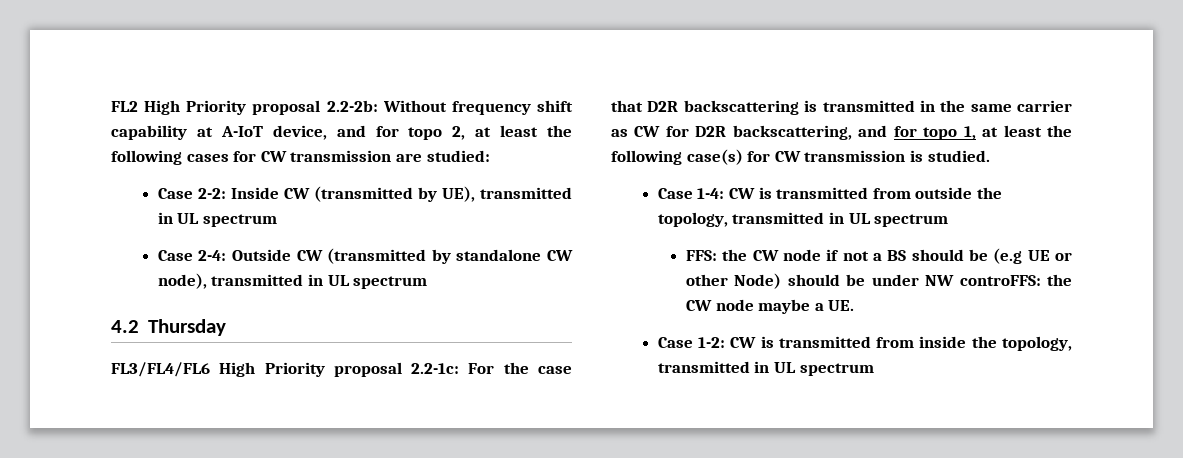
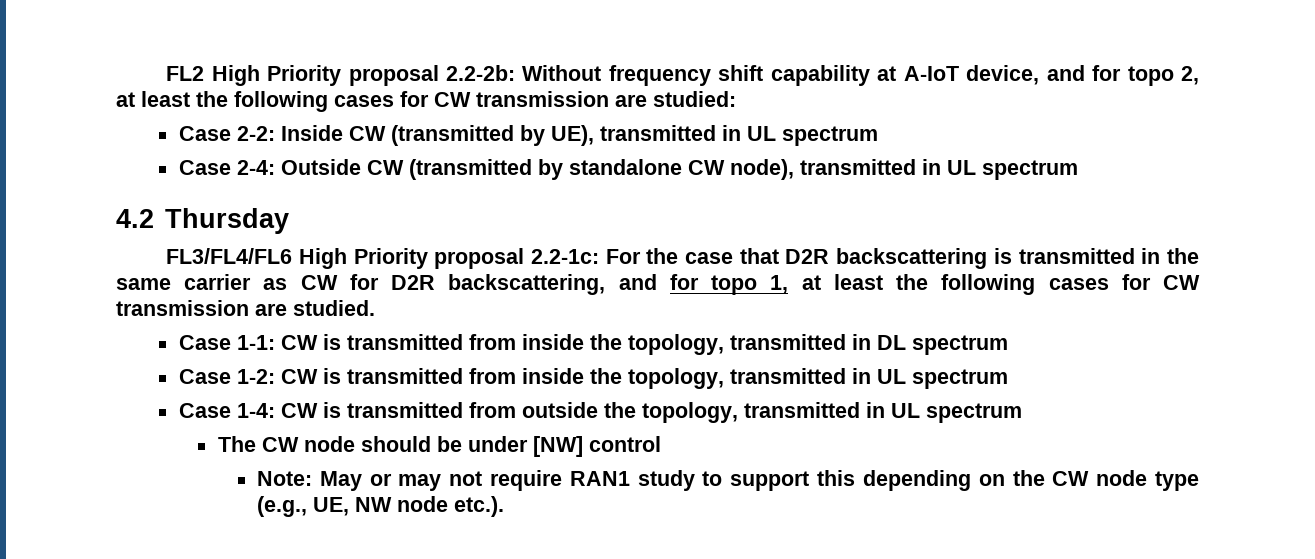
[686,149,990,165] case(s) for CW transmission is studied. -> [1048,274,1201,290] [116,300,375,316] [178,334,1008,355] [178,368,1008,389] cases for CW transmission are studied. // Case 1-1: CW is transmitted from inside the topology, transmitted in DL spectrum // Case 1-2: CW is transmitted from inside the topology, transmitted in UL spectrum
[685,248,1073,264] [685,273,1072,289] [685,299,855,314] [657,336,1072,351] [657,361,874,376] FFS: the CW node if not a BS should be (e.g UE or other Node) should be under NW controFFS: the CW node maybe a UE. // Case 1-2: CW is transmitted from inside the topology, transmitted in UL spectrum -> [217,436,661,457] [256,470,1199,491] [256,496,504,517] The CW node should be under [NW] control // Note: May or may not require RAN1 study to support this depending on the CW node type (e.g., UE, NW node etc.).

